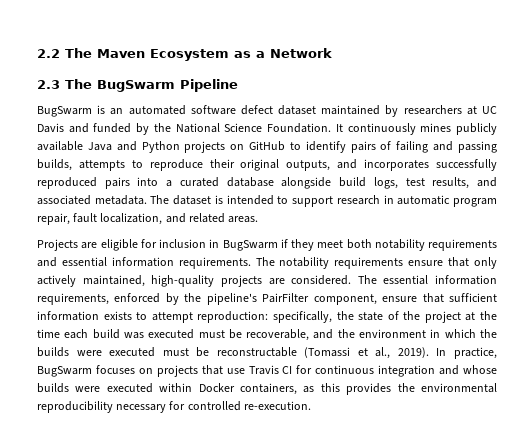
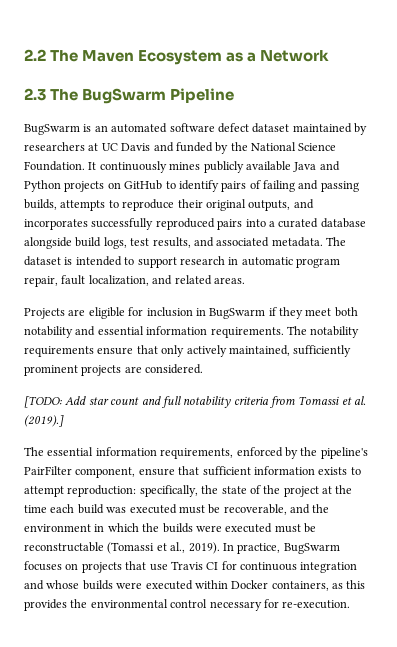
[428,239,497,251] requirements -> (73, 332) none
[151,275,215,287] high-quality -> [293,345,352,357] [24,365,78,376] sufficiently prominent
(352, 280) none -> [24,396,367,408] [24,415,64,427] // [TODO: Add star count and full notability criteria from Tomassi et al. (2019).] //
[37,401,113,413] reproducibility -> [170,599,208,608] control
[187,401,241,411] controlled -> (279, 603) none

